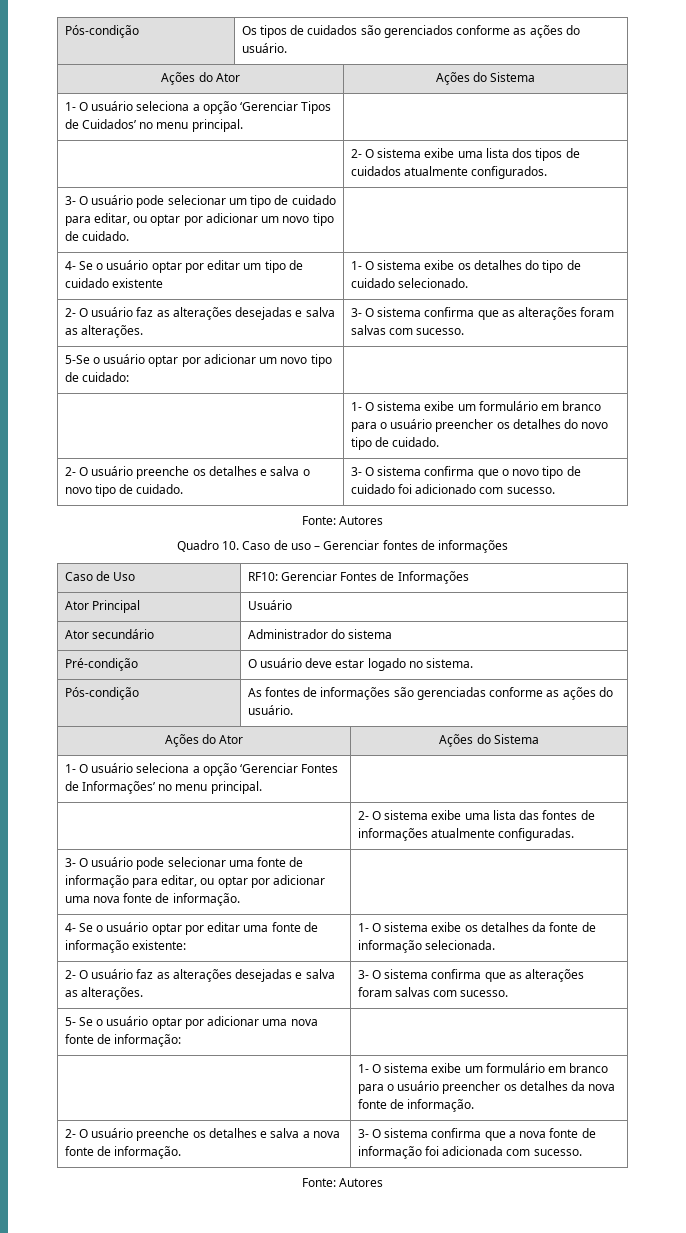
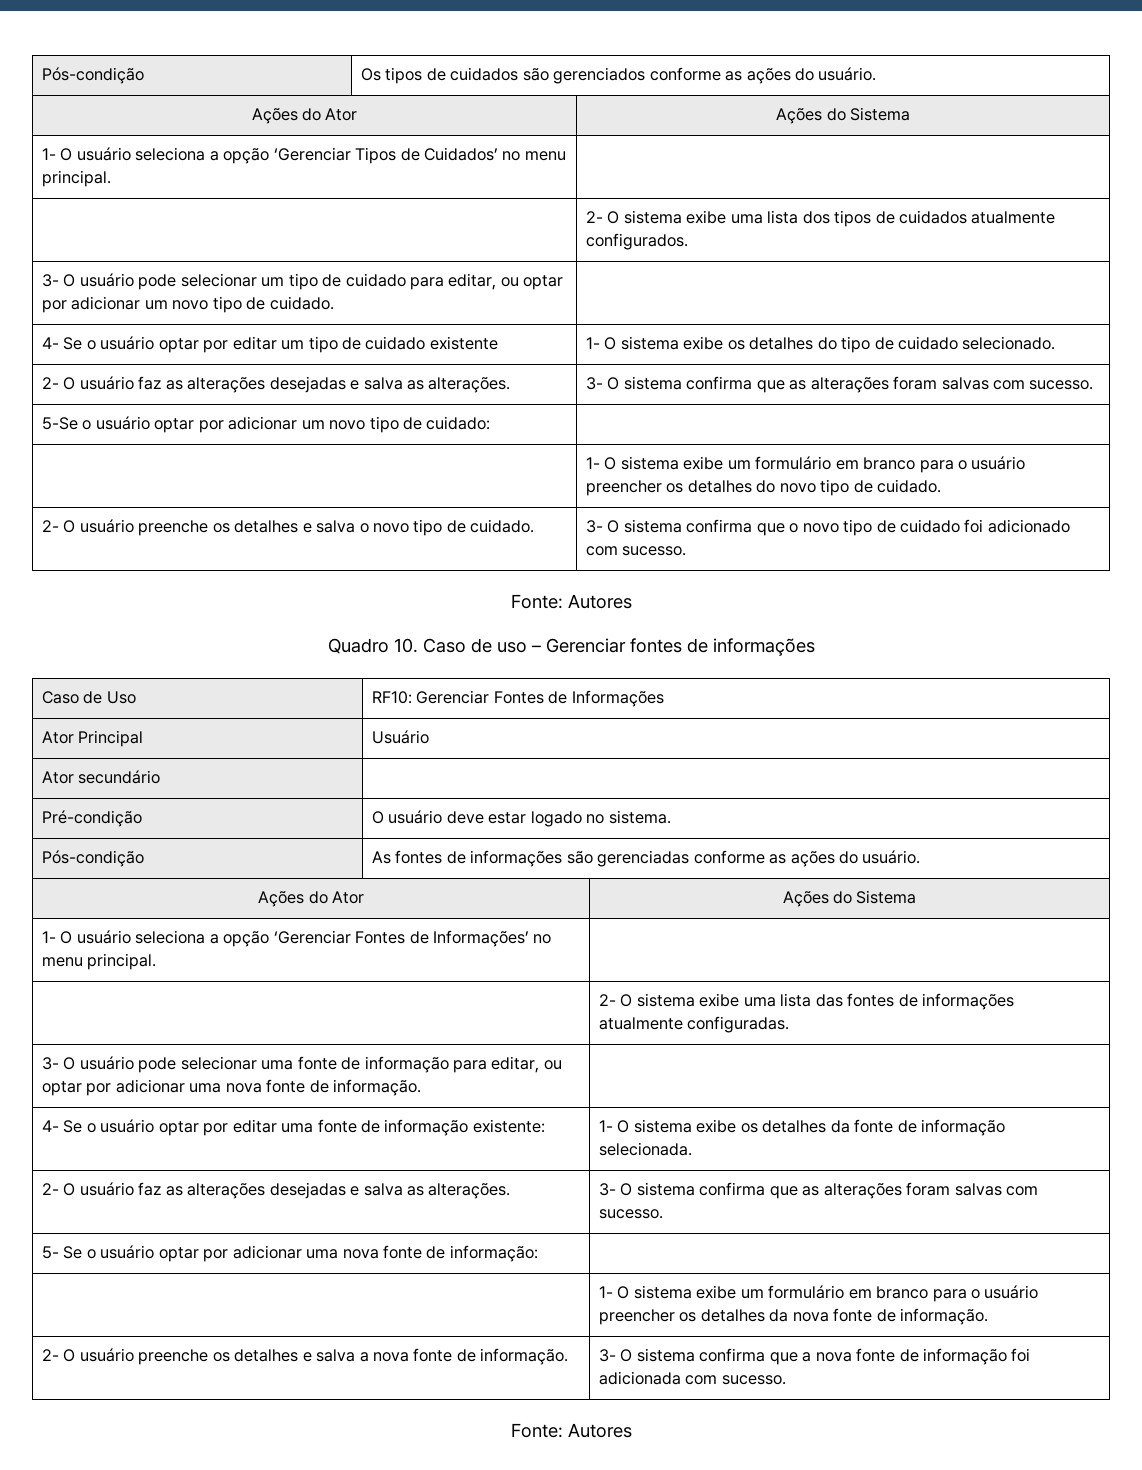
[247,629,393,639] Administrador do sistema -> (161, 777) none

